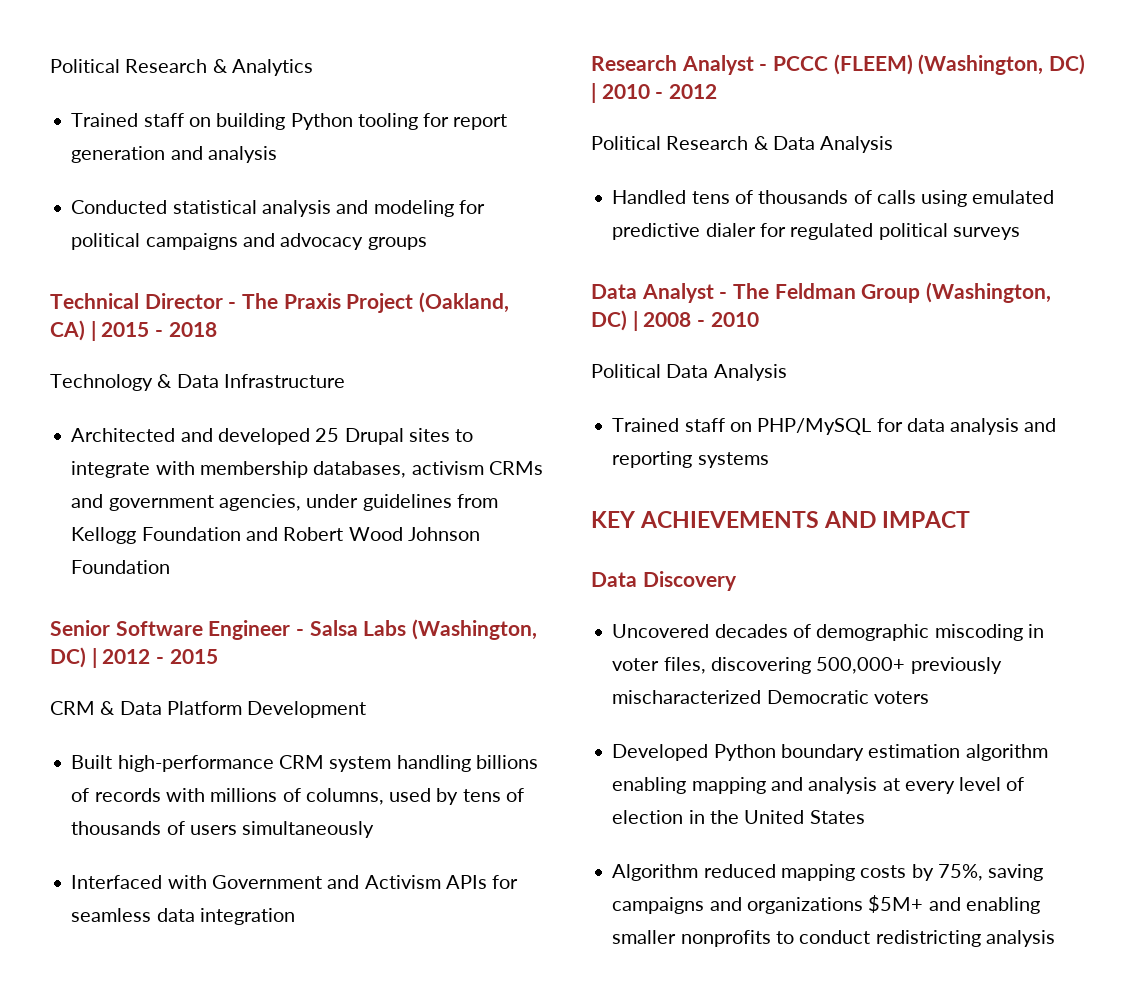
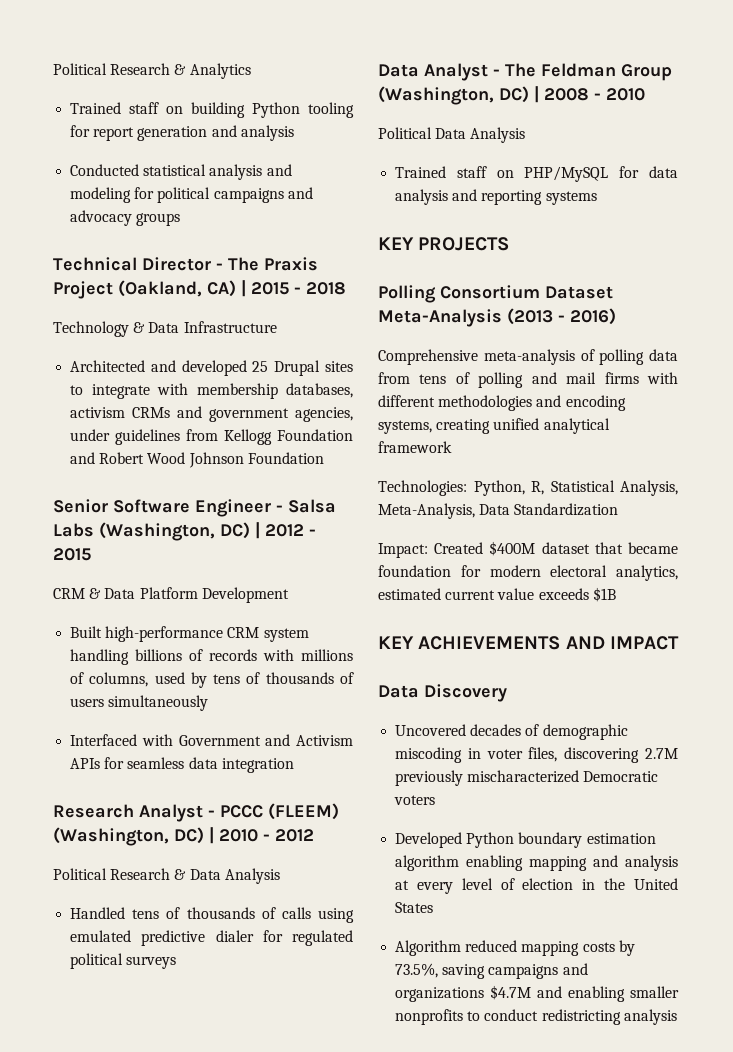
(769, 460) none -> [378,237,510,251] [378,285,613,303] [378,308,616,327] [378,349,678,365] [378,372,678,388] [378,395,626,411] [378,418,610,434] [378,441,452,453] [378,480,678,496] [378,503,619,519] [378,541,678,558] [378,565,678,581] [378,587,616,602] // KEY PROJECTS // Polling Consortium Dataset Meta-Analysis (2013 - 2016) // Comprehensive meta-analysis of polling data from tens of polling and mail firms with different methodologies and encoding systems, creating unified analytical framework // Technologies: Python, R, Statistical Analysis, Meta-Analysis, Data Standardization // Impact: Created $400M dataset that became foundation for modern electoral analytics, estimated current value exceeds $1B
[816,657,906,674] 500,000+ -> [645,748,678,759] 2.7M
[937,864,983,881] 75%, -> [395,963,439,978] 73.5%,
[868,895,924,913] $5M+ -> [490,985,532,1000] $4.7M

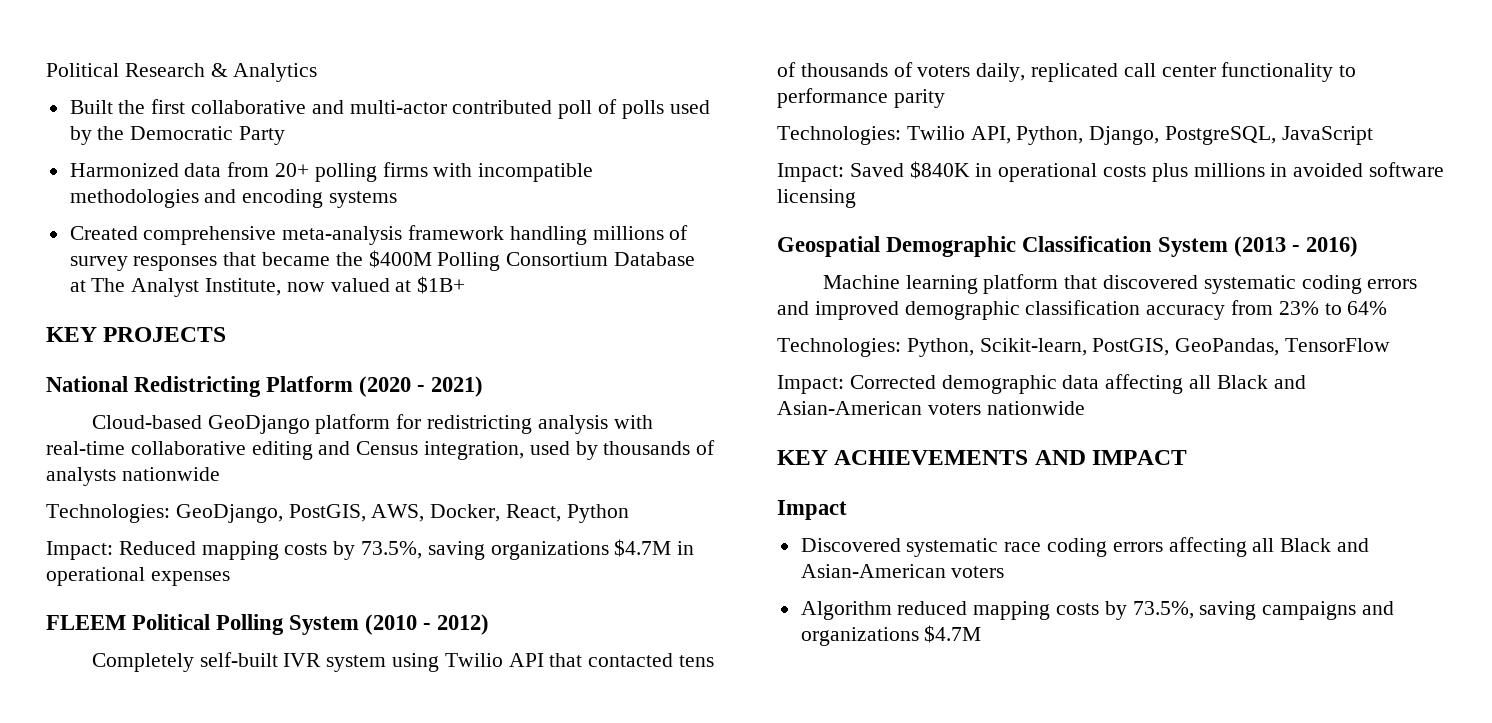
[70,102,354,118] [70,125,294,141] [70,164,292,180] [70,187,313,203] [70,210,181,226] [53,257,318,271] [53,280,346,299] [53,321,277,337] [70,360,353,376] [70,383,353,399] [70,406,353,422] [70,429,353,445] [70,452,324,468] [53,499,336,517] [53,522,316,541] [53,548,91,561] [53,587,289,603] [70,626,309,642] [70,649,353,665] [70,672,354,688] [70,695,209,711] [70,734,353,746] [70,757,294,773] [53,803,339,822] [53,827,314,846] [53,868,280,884] [70,907,354,923] [70,930,353,946] [70,953,177,969] [378,63,672,81] [378,86,645,105] [378,127,526,143] [395,166,678,182] [395,189,597,205] [378,237,510,251] [378,285,613,303] [378,308,616,327] [378,349,678,365] [378,372,678,388] [378,395,626,411] [378,418,610,434] [378,441,452,453] [378,480,678,496] [378,503,619,519] [378,541,678,558] [378,565,678,581] [378,587,616,602] [378,636,679,650] [378,684,507,702] [395,724,628,740] [395,747,678,763] [395,770,659,786] [394,795,436,805] [395,832,656,848] [395,855,678,871] [395,878,678,894] [395,902,434,913] Trained staff on building Python tooling for report generation and analysis // Conducted statistical analysis and modeling for political campaigns and advocacy groups // Technical Director - The Praxis Project (Oakland, CA) | 2015 - 2018 // Technology & Data Infrastructure // Architected and developed 25 Drupal sites to integrate with membership databases, activism CRMs and government agencies, under guidelines from Kellogg Foundation and Robert Wood Johnson Foundation // Senior Software Engineer - Salsa Labs (Washington, DC) | 2012 - 2015 // CRM & Data Platform Development // Built high-performance CRM system handling billions of records with millions of columns, used by tens of thousands of users simultaneously // Interfaced with Government and Activism APIs for seamless data integration // Research Analyst - PCCC (FLEEM) (Washington, DC) | 2010 - 2012 // Political Research & Data Analysis // Handled tens of thousands of calls using emulated predictive dialer for regulated political surveys // Data Analyst - The Feldman Group (Washington, DC) | 2008 - 2010 // Political Data Analysis // Trained staff on PHP/MySQL for data analysis and reporting systems // KEY PROJECTS // Polling Consortium Dataset Meta-Analysis (2013 - 2016) // Comprehensive meta-analysis of polling data from tens of polling and mail firms with different methodologies and encoding systems, creating unified analytical framework // Technologies: Python, R, Statistical Analysis, Meta-Analysis, Data Standardization // Impact: Created $400M dataset that became foundation for modern electoral analytics, estimated current value exceeds $1B // KEY ACHIEVEMENTS AND IMPACT // Data Discovery // Uncovered decades of demographic miscoding in voter files, discovering 2.7M previously mischaracterized Democratic voters // Developed Python boundary estimation algorithm enabling mapping and analysis at every level of election in the United States -> [69,99,710,119] [69,126,286,145] [69,162,594,182] [69,189,398,208] [69,225,689,245] [69,250,696,271] [69,276,466,297] [46,327,227,342] [46,376,484,397] [91,414,653,434] [46,440,716,460] [46,467,220,486] [46,504,629,523] [46,539,695,560] [46,567,230,586] [46,614,490,635] [91,652,714,672] [777,62,1357,82] [777,88,945,108] [777,126,1373,145] [777,161,1445,182] [777,189,856,208] [777,236,1359,257] [822,274,1418,294] [777,300,1388,320] [777,338,1391,357] [777,374,1306,394] [777,401,1085,415] [777,450,1188,465] [777,500,847,520] [800,537,1370,557] [800,564,1005,578] Built the first collaborative and multi-actor contributed poll of polls used by the Democratic Party // Harmonized data from 20+ polling firms with incompatible methodologies and encoding systems // Created comprehensive meta-analysis framework handling millions of survey responses that became the $400M Polling Consortium Database at The Analyst Institute, now valued at $1B+ // KEY PROJECTS // National Redistricting Platform (2020 - 2021) // Cloud-based GeoDjango platform for redistricting analysis with real-time collaborative editing and Census integration, used by thousands of analysts nationwide // Technologies: GeoDjango, PostGIS, AWS, Docker, React, Python // Impact: Reduced mapping costs by 73.5%, saving organizations $4.7M in operational expenses // FLEEM Political Polling System (2010 - 2012) // Completely self-built IVR system using Twilio API that contacted tens of thousands of voters daily, replicated call center functionality to performance parity // Technologies: Twilio API, Python, Django, PostgreSQL, JavaScript // Impact: Saved $840K in operational costs plus millions in avoided software licensing // Geospatial Demographic Classification System (2013 - 2016) // Machine learning platform that discovered systematic coding errors and improved demographic classification accuracy from 23% to 64% // Technologies: Python, Scikit-learn, PostGIS, GeoPandas, TensorFlow // Impact: Corrected demographic data affecting all Black and Asian-American voters nationwide // KEY ACHIEVEMENTS AND IMPACT // Impact // Discovered systematic race coding errors affecting all Black and Asian-American voters
[537,986,679,1002] [395,1009,677,1025] and enabling smaller nonprofits to conduct redistricting analysis -> (982, 634) none

